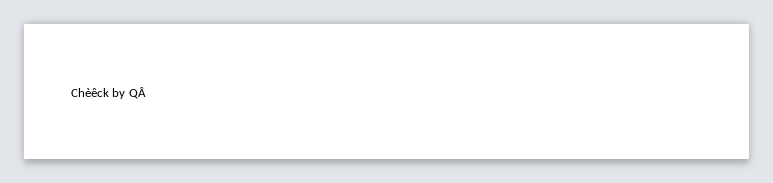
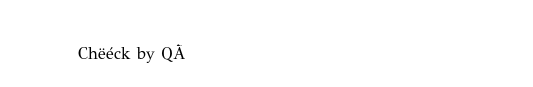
[71,87,146,99] Chèêck by QÂ -> [78,44,185,63] Chëéck by QÃ

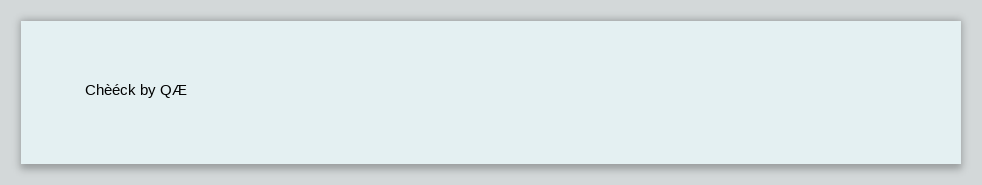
[78,44,185,63] Chëéck by QÃ -> [85,84,188,98] Chèéck by QÆ

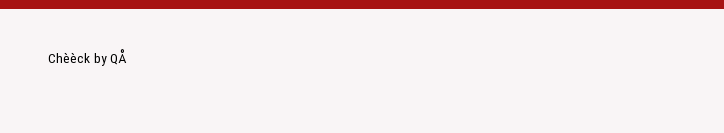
[85,84,188,98] Chèéck by QÆ -> [48,49,128,66] Chèèck by QÅ

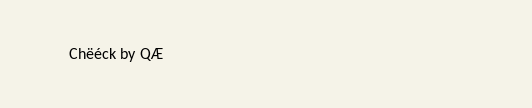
[48,49,128,66] Chèèck by QÅ -> [69,48,163,62] Chëéck by QÆ

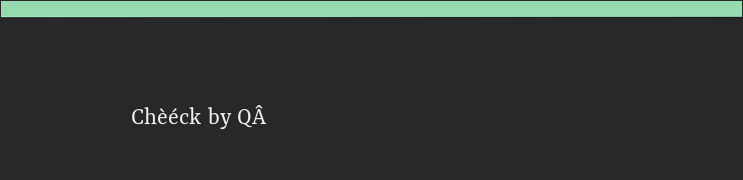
[69,48,163,62] Chëéck by QÆ -> [131,105,269,130] Chèéck by QÂ

